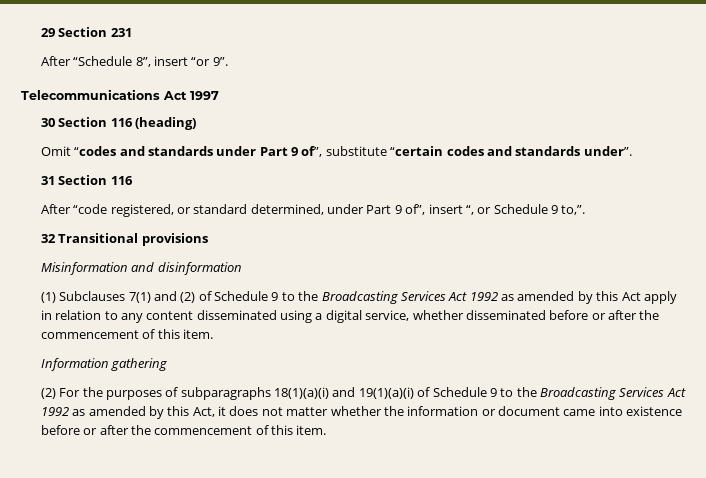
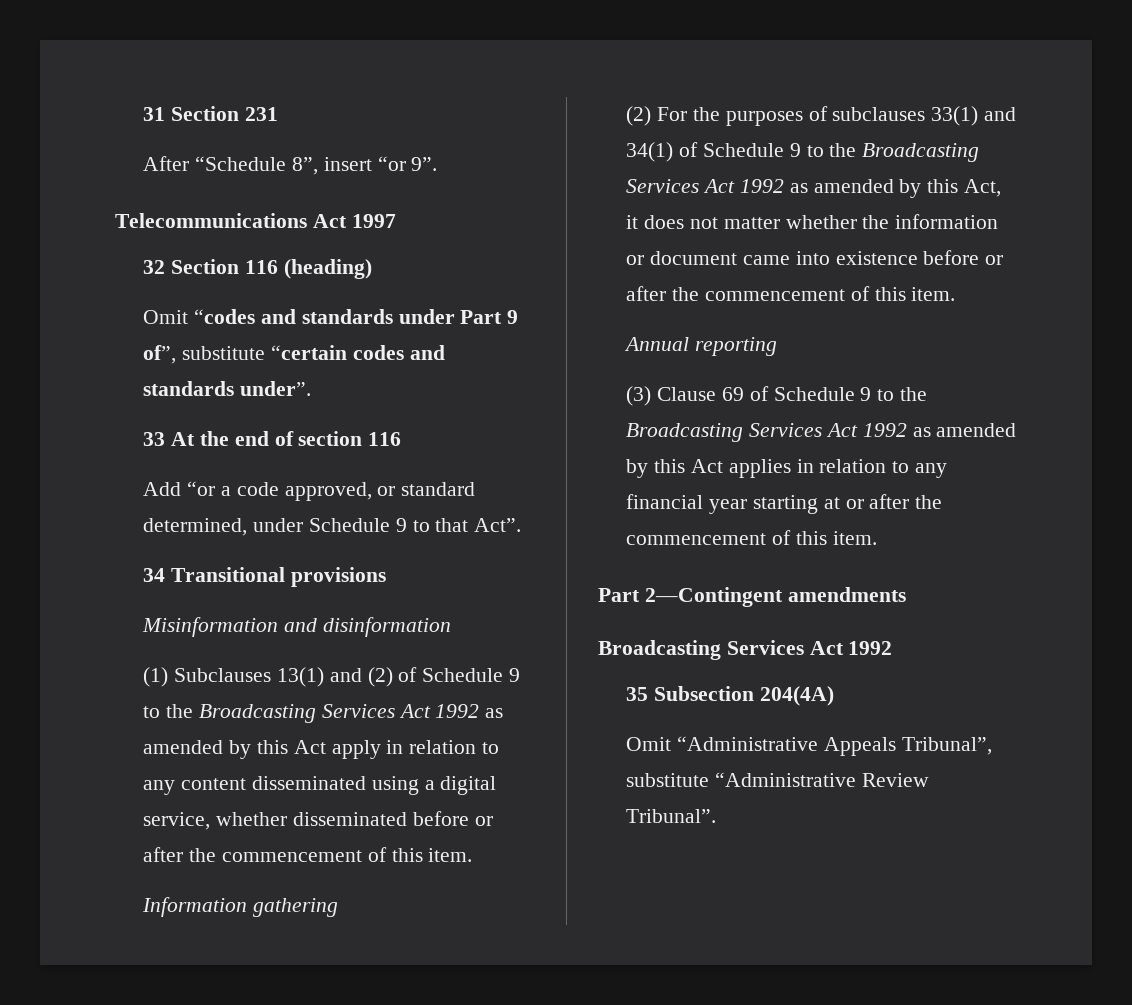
[40,28,55,37] 29 -> [143,107,166,121] 31
[40,118,55,127] 30 -> [143,260,166,274] 32
[40,175,133,185] [40,204,586,217] [40,234,56,243] 31 Section 116 // After “code registered, or standard determined, under Part 9 of”, insert “, or Schedule 9 to,”. // 32 -> [143,431,402,446] [143,481,476,501] [143,518,522,536] [143,568,166,582] 33 At the end of section 116 // Add “or a code approved, or standard determined, under Schedule 9 to that Act”. // 34
[128,292,151,303] 7(1) -> [277,667,325,687] 13(1)
[180,387,414,400] subparagraphs 18(1)(a)(i) and 19(1)(a)(i) -> [832,106,1017,126] [626,142,674,162] subclauses 33(1) and 34(1)
(327, 430) none -> [624,337,778,356] [626,386,928,406] [626,423,1017,442] [626,459,948,478] [626,494,943,514] [626,530,877,545] [598,587,906,607] [598,640,893,660] [626,686,835,706] [626,736,992,756] [626,772,930,787] [626,809,717,823] // Annual reporting // (3) Clause 69 of Schedule 9 to the Broadcasting Services Act 1992 as amended by this Act applies in relation to any financial year starting at or after the commencement of this item. // Part 2—Contingent amendments // Broadcasting Services Act 1992 // 35 Subsection 204(4A) // Omit “Administrative Appeals Tribunal”, substitute “Administrative Review Tribunal”.

